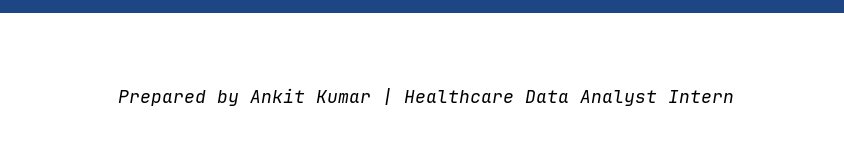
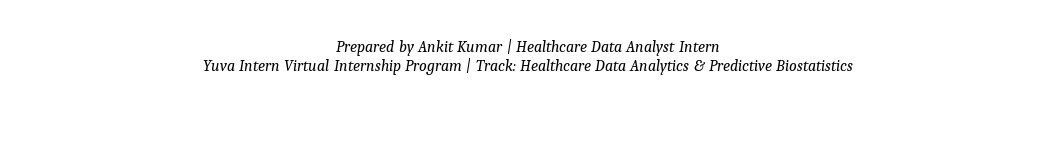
(734, 96) none -> [202,58,854,75] // Yuva Intern Virtual Internship Program | Track: Healthcare Data Analytics & Predictive Biostatistics

